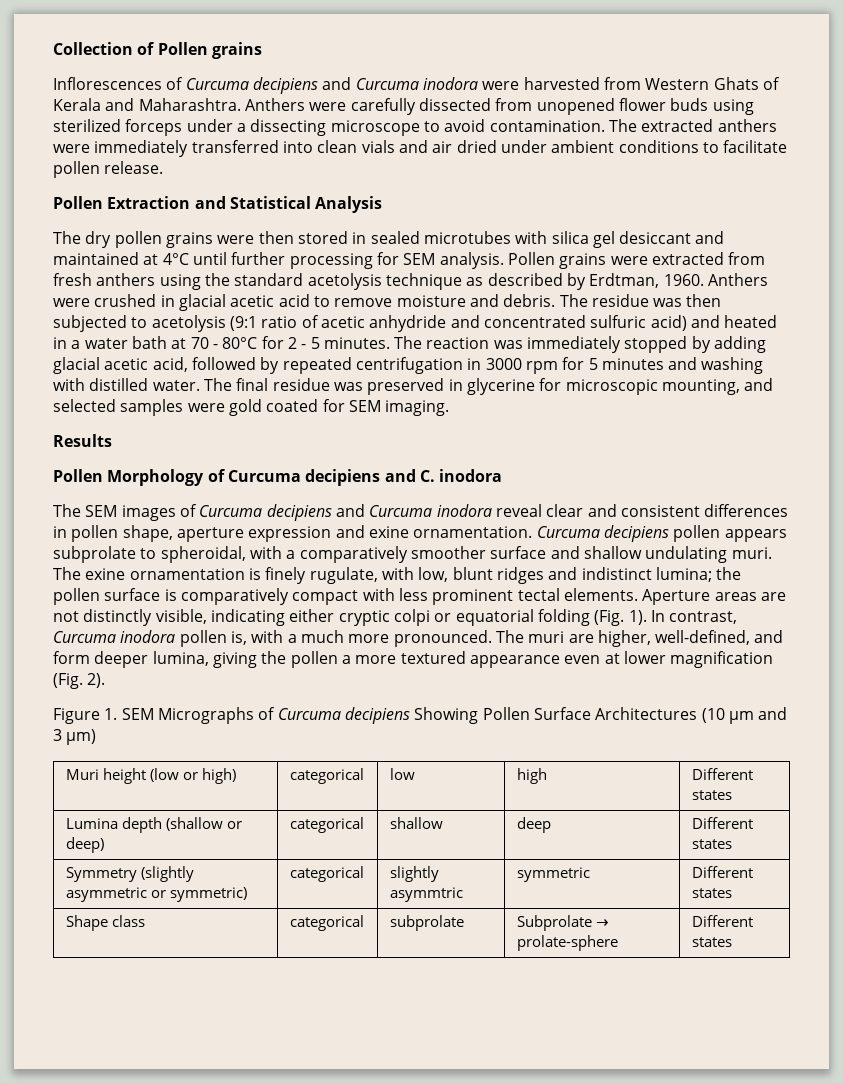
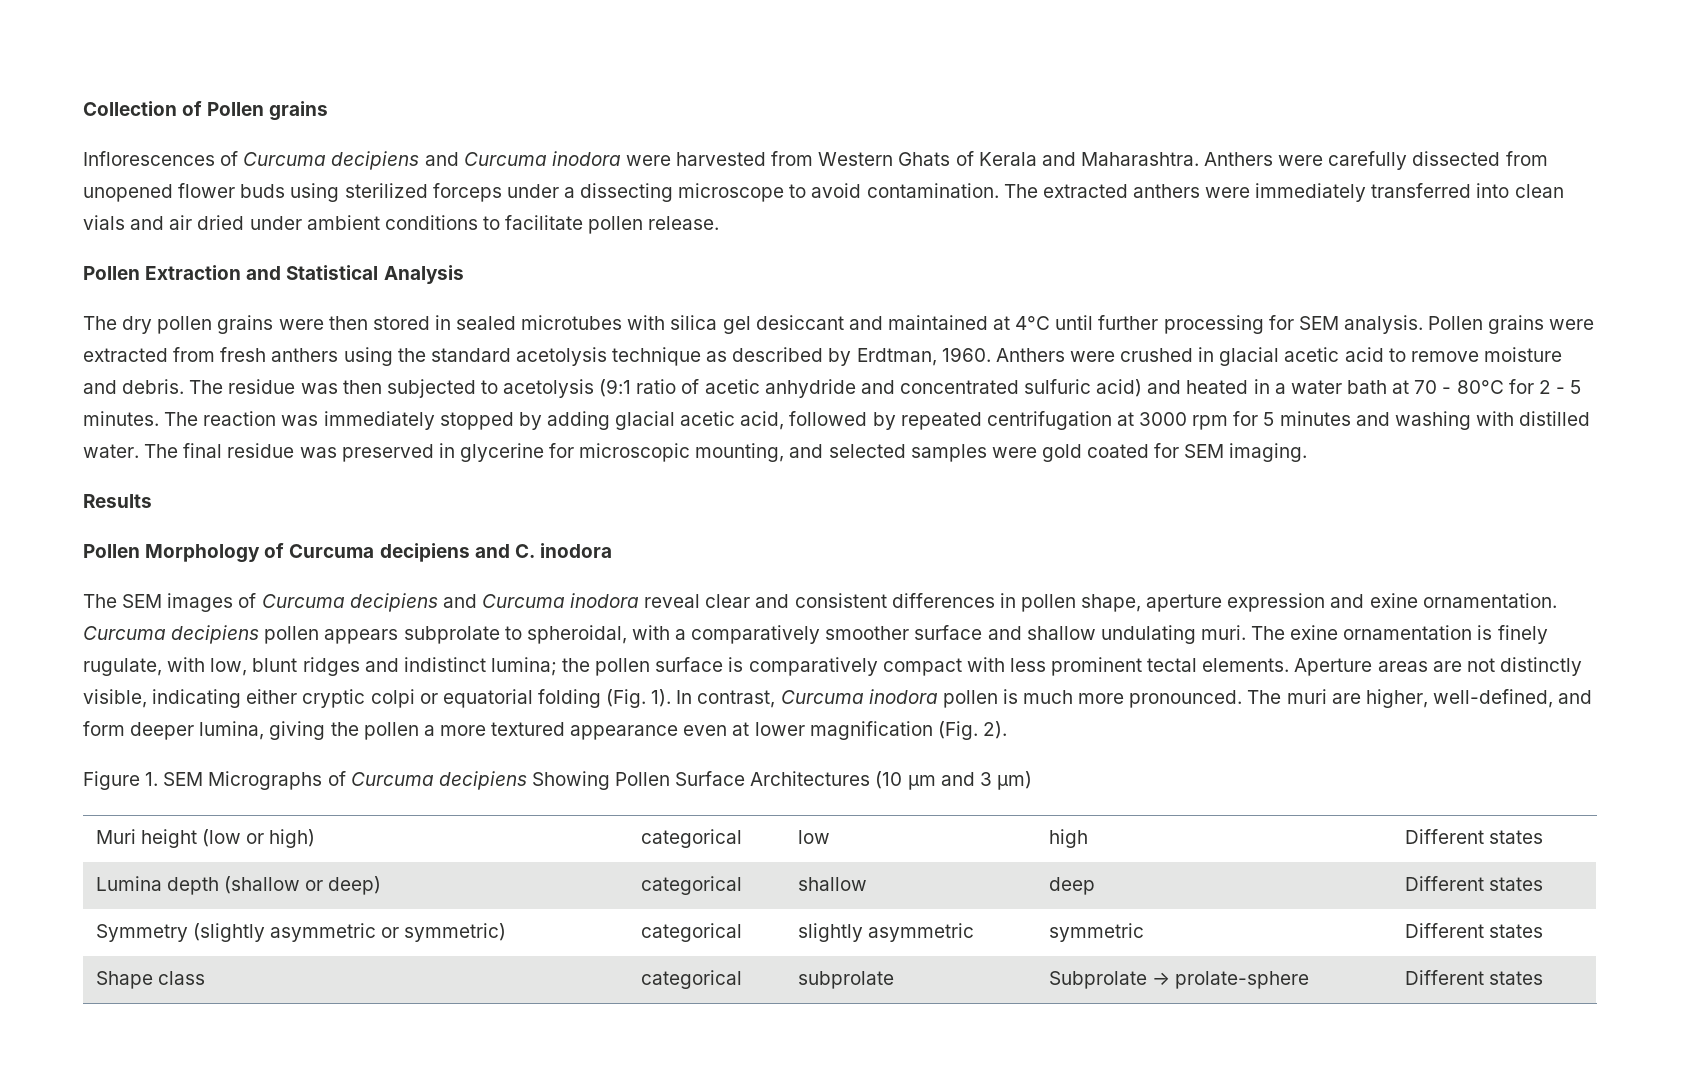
[467,358,482,370] in -> [1116,412,1134,426] at
[230,630,297,645] is, with a -> [1002,689,1018,704] is
[389,887,463,902] asymmtric -> [867,923,974,942] asymmеtric

